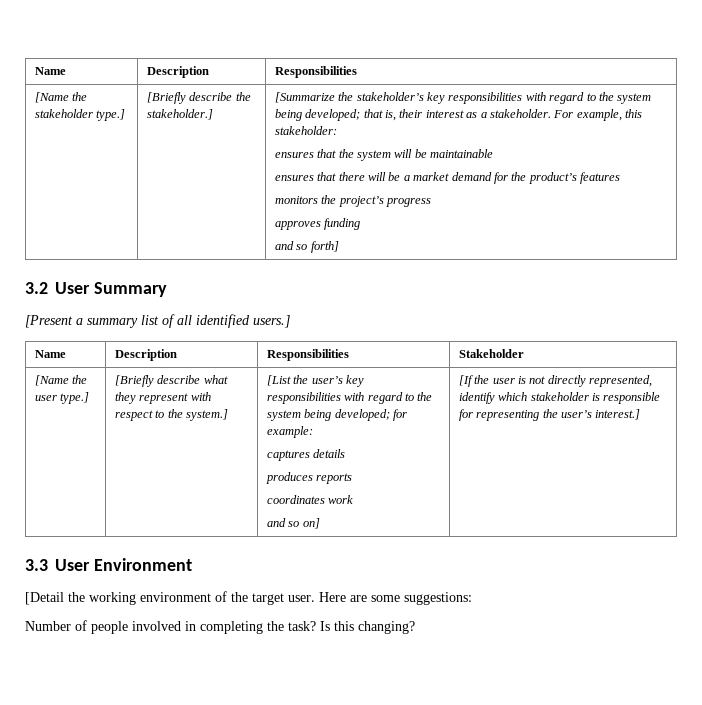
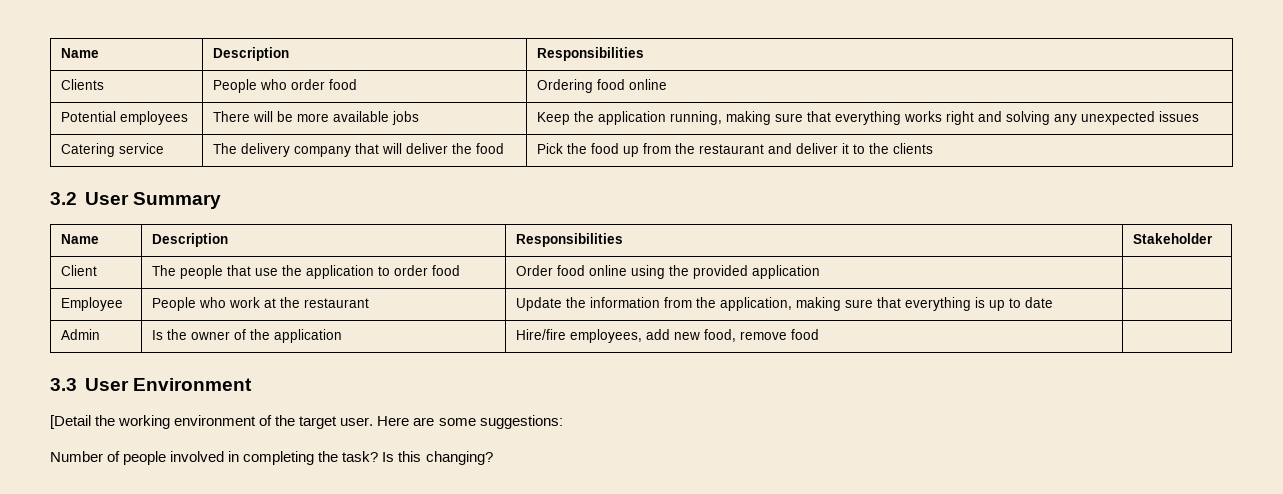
[34,92,88,103] [34,109,126,121] [146,92,251,104] [146,109,213,120] [274,92,652,104] [274,109,643,121] [274,126,337,135] [274,149,494,161] [274,172,621,184] [274,195,432,207] [274,218,361,230] [274,241,339,253] [25,282,167,297] [25,314,290,328] [34,350,66,358] [114,349,177,361] [266,349,349,361] [458,349,524,358] [34,375,88,386] [34,392,90,404] [114,375,228,387] [114,392,211,404] [114,409,229,421] [266,375,365,387] [266,392,433,404] [266,409,408,421] [266,426,313,438] [266,449,346,461] [265,472,353,484] [266,495,354,504] [266,518,320,529] [458,375,653,387] [458,392,661,404] [458,409,641,421] [Name the stakeholder type.] | [Briefly describe the stakeholder.] | [Summarize the stakeholder’s key responsibilities with regard to the system being developed; that is, their interest as a stakeholder. For example, this stakeholder: // ensures that the system will be maintainable // ensures that there will be a market demand for the product’s features // monitors the project’s progress // approves funding // and so forth] // 3.2 User Summary // [Present a summary list of all identified users.] // Name | Description | Responsibilities | Stakeholder // [Name the user type.] | [Briefly describe what they represent with respect to the system.] | [List the user’s key responsibilities with regard to the system being developed; for example: // captures details // produces reports // coordinates work // and so on] | [If the user is not directly represented, identify which stakeholder is responsible for representing the user’s interest.] -> [60,79,104,90] [212,79,357,93] [536,79,667,93] [60,111,188,125] [212,111,419,125] [536,111,1199,125] [60,143,164,157] [212,143,504,157] [536,143,933,157] [50,192,221,209] [60,234,99,244] [151,233,228,247] [515,233,623,247] [1132,233,1213,244] [60,265,97,276] [151,265,460,279] [515,265,820,279] [60,297,123,311] [151,297,369,311] [515,297,1053,311] [60,329,100,340] [151,329,342,343] [515,329,819,343] Clients | People who order food | Ordering food online // Potential employees | There will be more available jobs | Keep the application running, making sure that everything works right and solving any unexpected issues // Catering service | The delivery company that will deliver the food | Pick the food up from the restaurant and deliver it to the clients // 3.2 User Summary // Name | Description | Responsibilities | Stakeholder // Client | The people that use the application to order food | Order food online using the provided application | // Employee | People who work at the restaurant | Update the information from the application, making sure that everything is up to date | // Admin | Is the owner of the application | Hire/fire employees, add new food, remove food |

